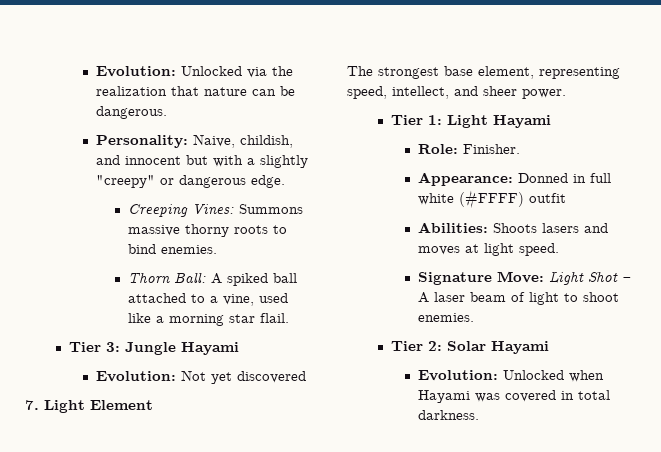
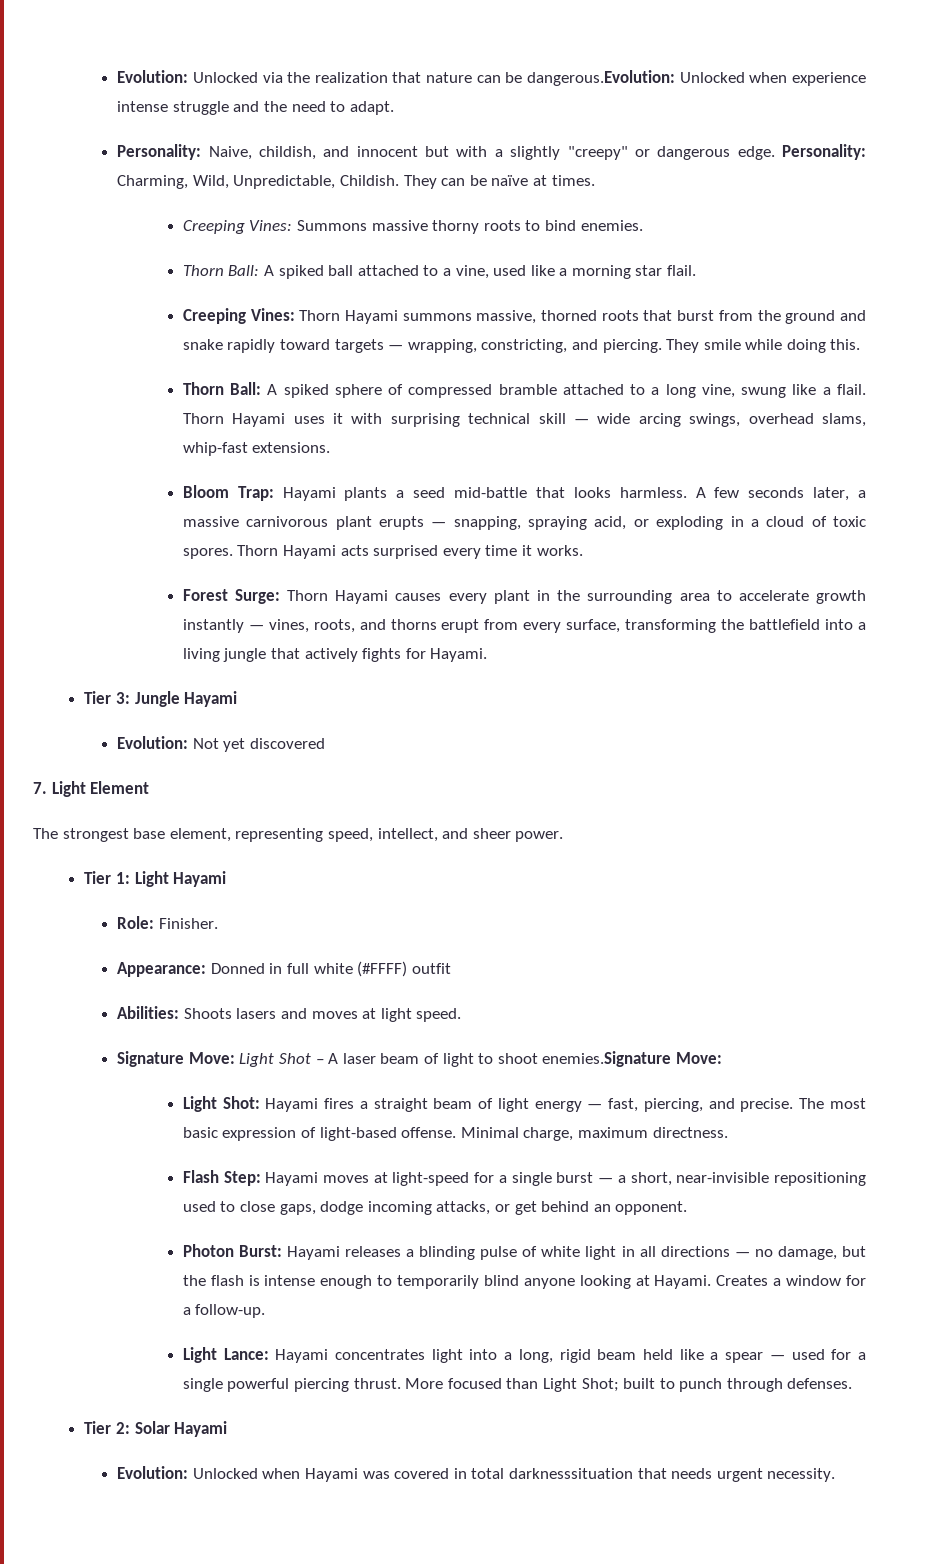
[96,106,168,119] dangerous. -> [527,70,866,86] [117,101,394,115] dangerous.Evolution: Unlocked when experience intense struggle and the need to adapt.
(286, 181) none -> [782,144,867,160] [117,175,595,189] Personality: Charming, Wild, Unpredictable, Childish. They can be naïve at times.
(289, 318) none -> [182,308,867,324] [182,339,861,353] [182,382,866,398] [182,413,866,427] [182,442,331,456] [182,485,866,501] [182,516,866,530] [182,545,583,559] [182,589,867,604] [182,619,867,633] [182,648,488,662] // Creeping Vines: Thorn Hayami summons massive, thorned roots that burst from the ground and snake rapidly toward targets — wrapping, constricting, and piercing. They smile while doing this. // Thorn Ball: A spiked sphere of compressed bramble attached to a long vine, swung like a flail. Thorn Hayami uses it with surprising technical skill — wide arcing swings, overhead slams, whip-fast extensions. // Bloom Trap: Hayami plants a seed mid-battle that looks harmless. A few seconds later, a massive carnivorous plant erupts — snapping, spraying acid, or exploding in a cloud of toxic spores. Thorn Hayami acts surprised every time it works. // Forest Surge: Thorn Hayami causes every plant in the surrounding area to accelerate growth instantly — vines, roots, and thorns erupt from every surface, transforming the battlefield into a living jungle that actively fights for Hayami.
[418,313,475,322] enemies. -> [542,1051,722,1067] [182,1096,866,1112] [182,1127,728,1141] [182,1170,866,1186] [182,1201,688,1215] [182,1244,866,1260] [182,1275,866,1289] [182,1304,266,1318] [182,1347,867,1363] [182,1378,853,1392] enemies.Signature Move: // Light Shot: Hayami fires a straight beam of light energy — fast, piercing, and precise. The most basic expression of light-based offense. Minimal charge, maximum directness. // Flash Step: Hayami moves at light-speed for a single burst — a short, near-invisible repositioning used to close gaps, dodge incoming attacks, or get behind an opponent. // Photon Burst: Hayami releases a blinding pulse of white light in all directions — no damage, but the flash is intense enough to temporarily blind anyone looking at Hayami. Creates a window for a follow-up. // Light Lance: Hayami concentrates light into a long, rigid beam held like a spear — used for a single powerful piercing thrust. More focused than Light Shot; built to punch through defenses.
[418,410,480,420] darkness. -> [508,1468,836,1482] darknesssituation that needs urgent necessity.

